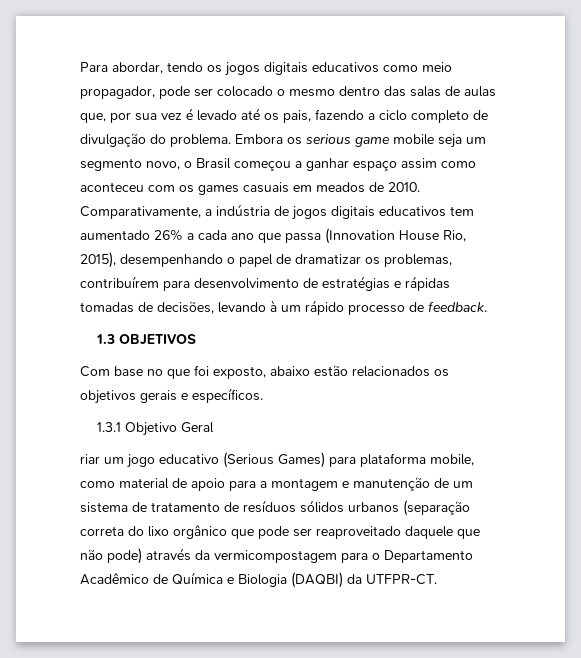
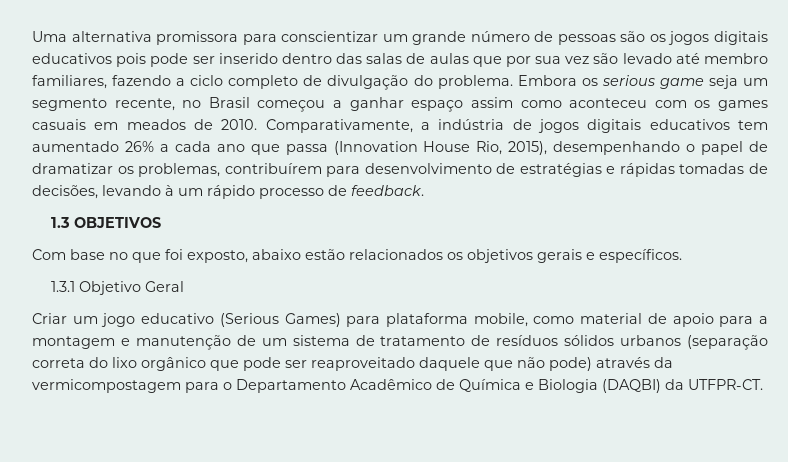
[80,62,452,76] [80,86,335,99] Para abordar, tendo os jogos digitais educativos como meio propagador, pode ser colocado o mesmo -> [32,31,769,45] [32,53,278,67] Uma alternativa promissora para conscientizar um grande número de pessoas são os jogos digitais educativos pois pode ser inserido
[80,113,106,123] que, -> [472,56,502,67] que
[186,108,193,120] é -> [593,53,619,64] são
[264,110,311,123] os pais, -> [703,53,768,64] [32,75,107,89] membro familiares,
[393,134,434,145] mobile -> (704, 83) none
[146,161,192,170] novo, o -> [114,98,202,111] recente, no
[80,454,100,464] riar -> [32,313,67,324] Criar

